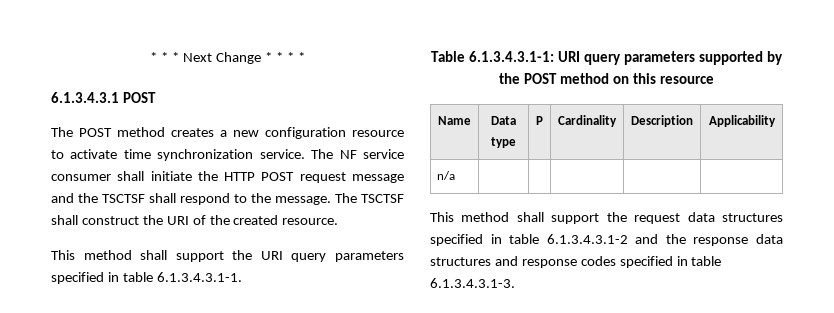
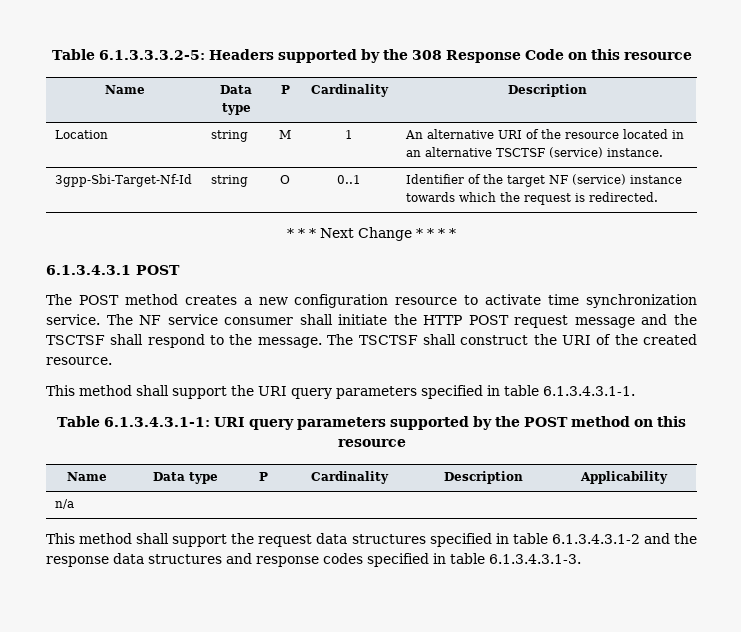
(150, 57) none -> [51,49,692,63] [104,85,145,94] [220,85,253,94] [221,103,251,115] [280,85,290,94] [310,84,389,97] [507,84,587,97] [55,130,109,139] [211,130,249,142] [279,130,291,139] [345,130,353,139] [405,129,685,139] [406,147,664,158] [55,174,193,187] [211,175,249,187] [280,175,290,184] [337,175,361,184] [406,174,683,187] [406,192,659,205] Table 6.1.3.3.3.2-5: Headers supported by the 308 Response Code on this resource // Name | Data type | P | Cardinality | Description // Location | string | M | 1 | An alternative URI of the resource located in an alternative TSCTSF (service) instance. // 3gpp-Sbi-Target-Nf-Id | string | O | 0..1 | Identifier of the target NF (service) instance towards which the request is redirected. //

